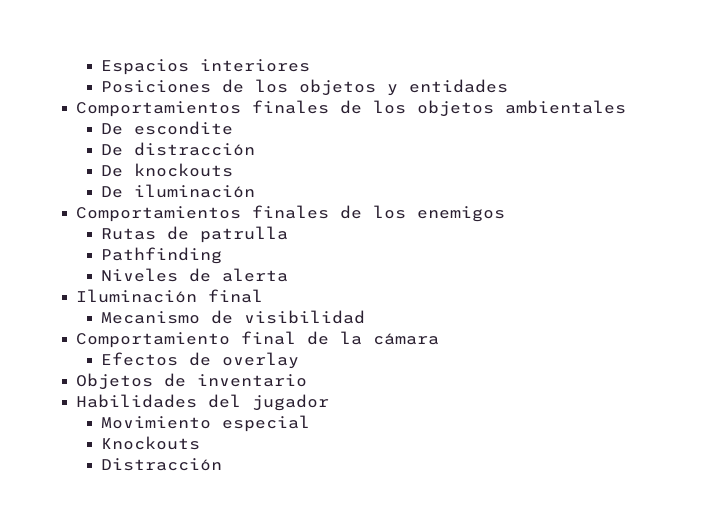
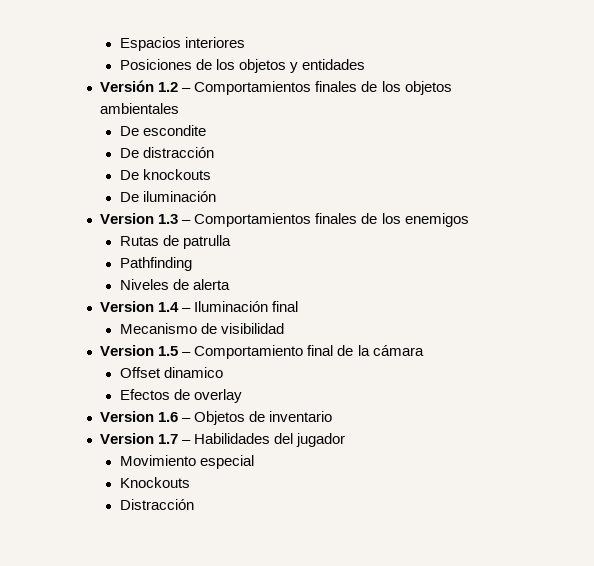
(508, 86) none -> [100,80,192,92] Versión 1.2 –
(255, 191) none -> [100,213,192,224] Version 1.3 –
(288, 275) none -> [100,301,192,312] Version 1.4 –
(365, 317) none -> [100,345,192,356] Version 1.5 –
(439, 339) none -> [119,367,223,378] // Offset dinamico
(299, 360) none -> [100,411,192,422] Version 1.6 –
(307, 380) none -> [100,433,192,444] Version 1.7 –

